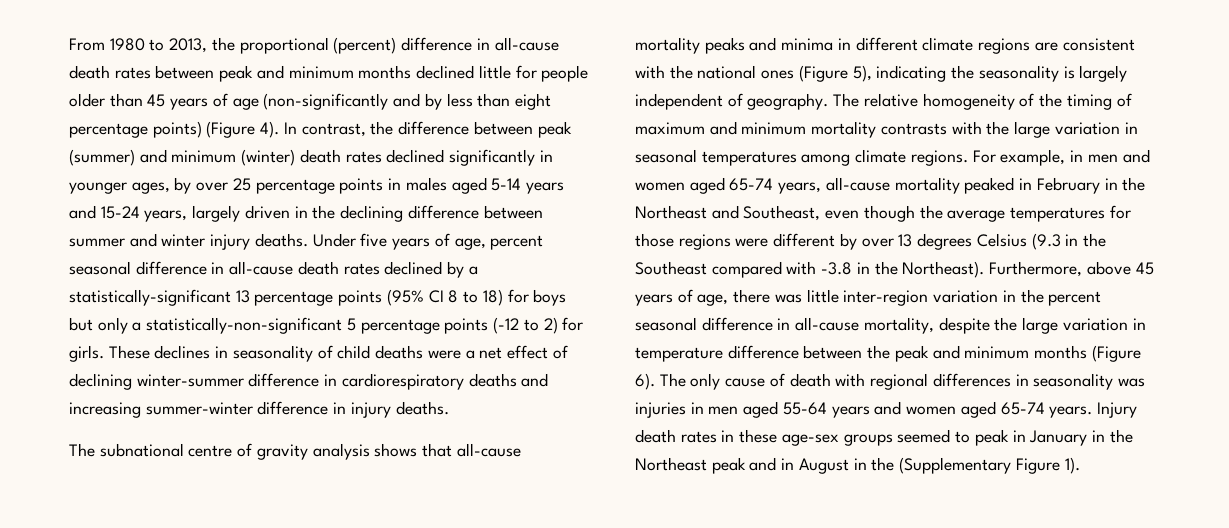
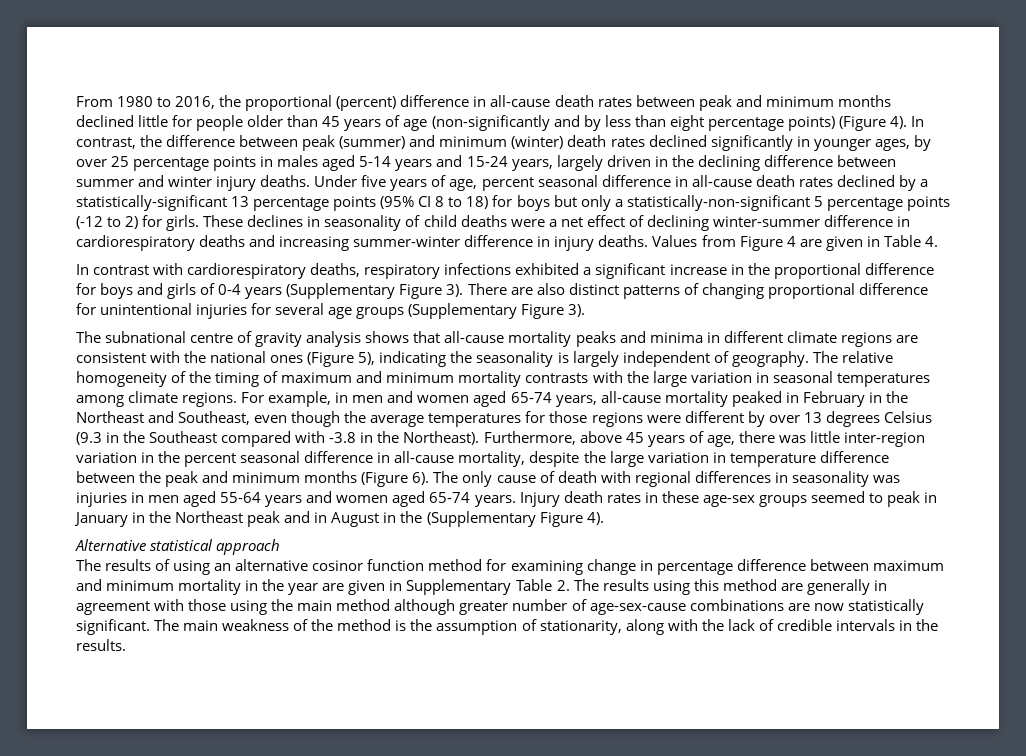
[169,38,208,53] 2013, -> [175,96,216,109] 2016,
(449, 408) none -> [652,235,938,251] [76,263,934,279] [76,283,928,299] [76,303,586,319] Values from Figure 4 are given in Table 4. // In contrast with cardiorespiratory deaths, respiratory infections exhibited a significant increase in the proportional difference for boys and girls of 0-4 years (Supplementary Figure 3). There are also distinct patterns of changing proportional difference for unintentional injuries for several age groups (Supplementary Figure 3).
[1064,457,1080,474] 1). -> [586,512,604,525] [75,539,281,555] [76,559,944,575] [76,579,887,595] [76,599,924,615] [76,619,938,635] [76,639,126,651] 4). // Alternative statistical approach // The results of using an alternative cosinor function method for examining change in percentage difference between maximum and minimum mortality in the year are given in Supplementary Table 2. The results using this method are generally in agreement with those using the main method although greater number of age-sex-cause combinations are now statistically significant. The main weakness of the method is the assumption of stationarity, along with the lack of credible intervals in the results.

